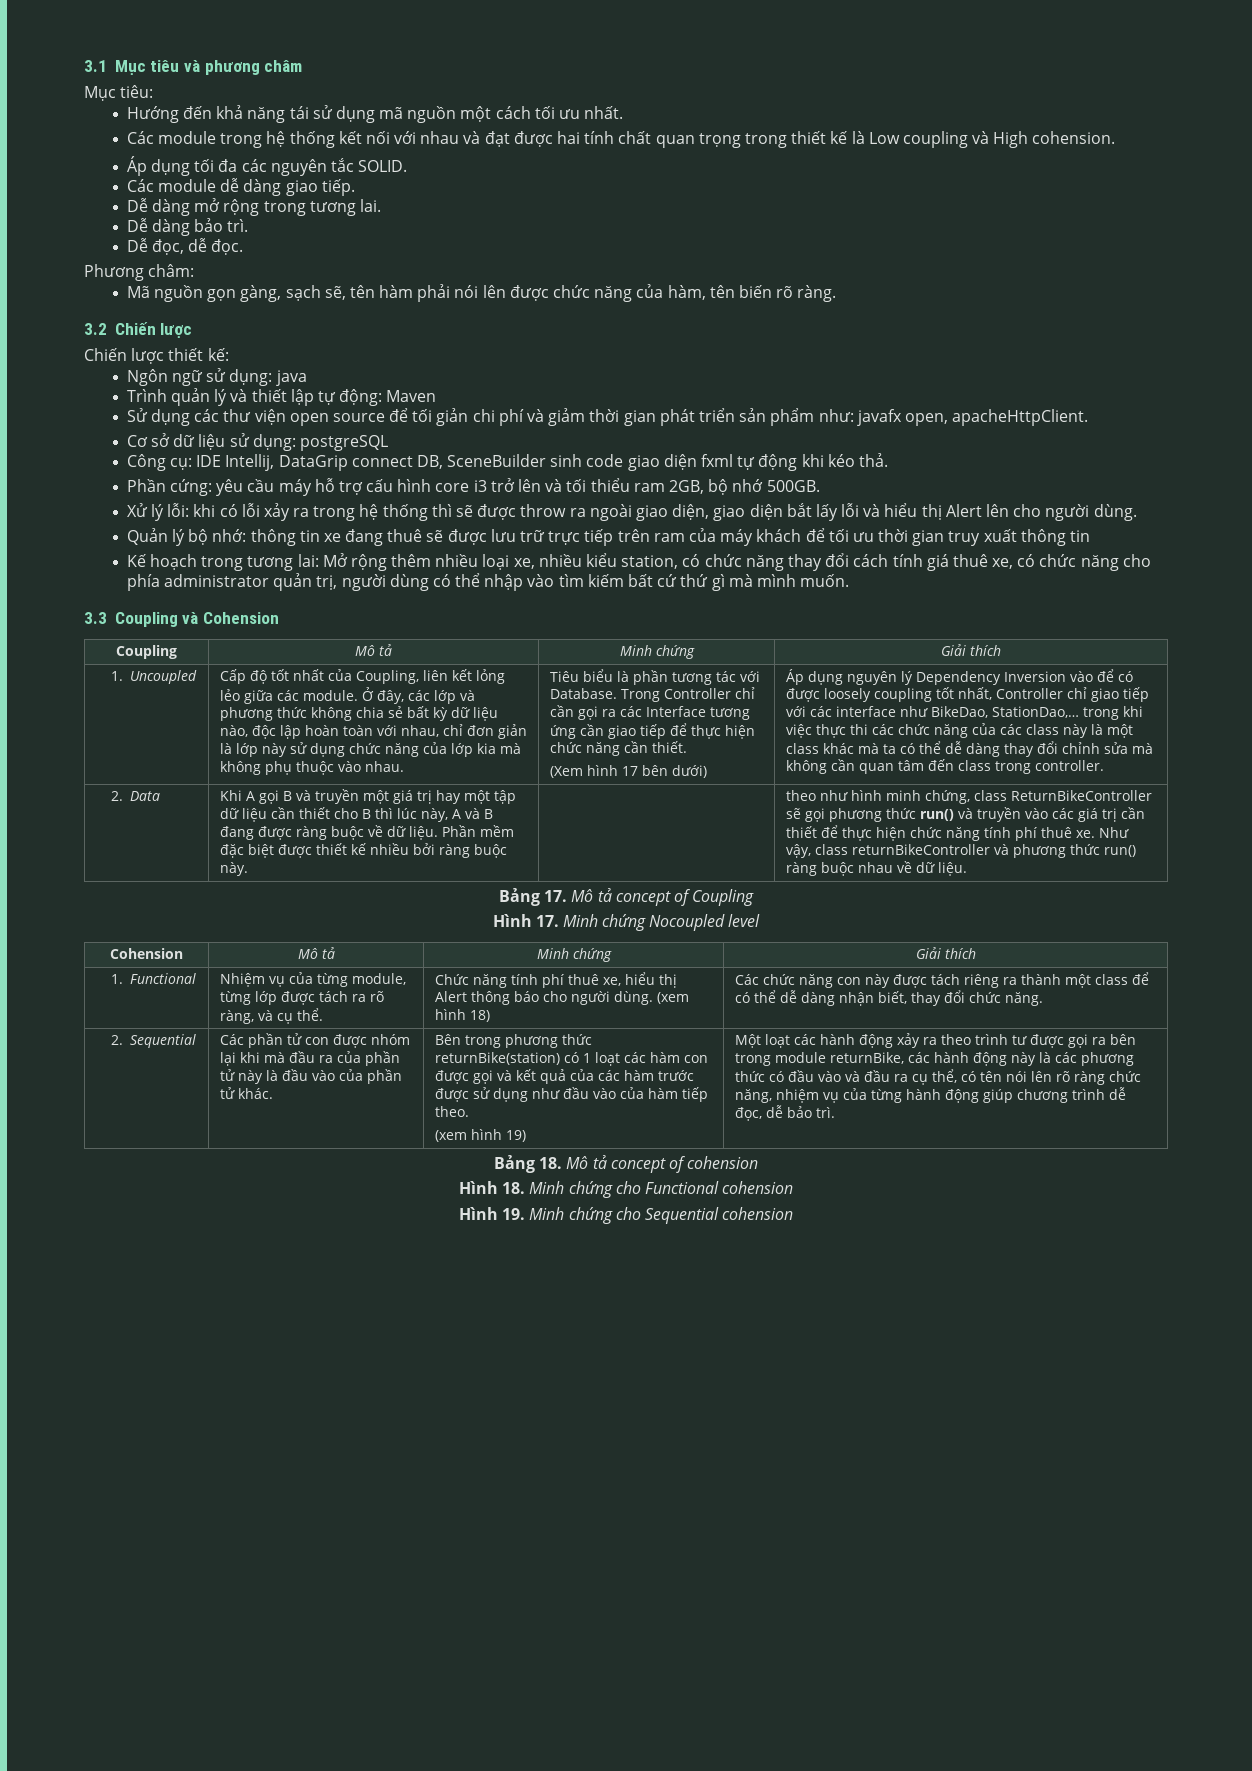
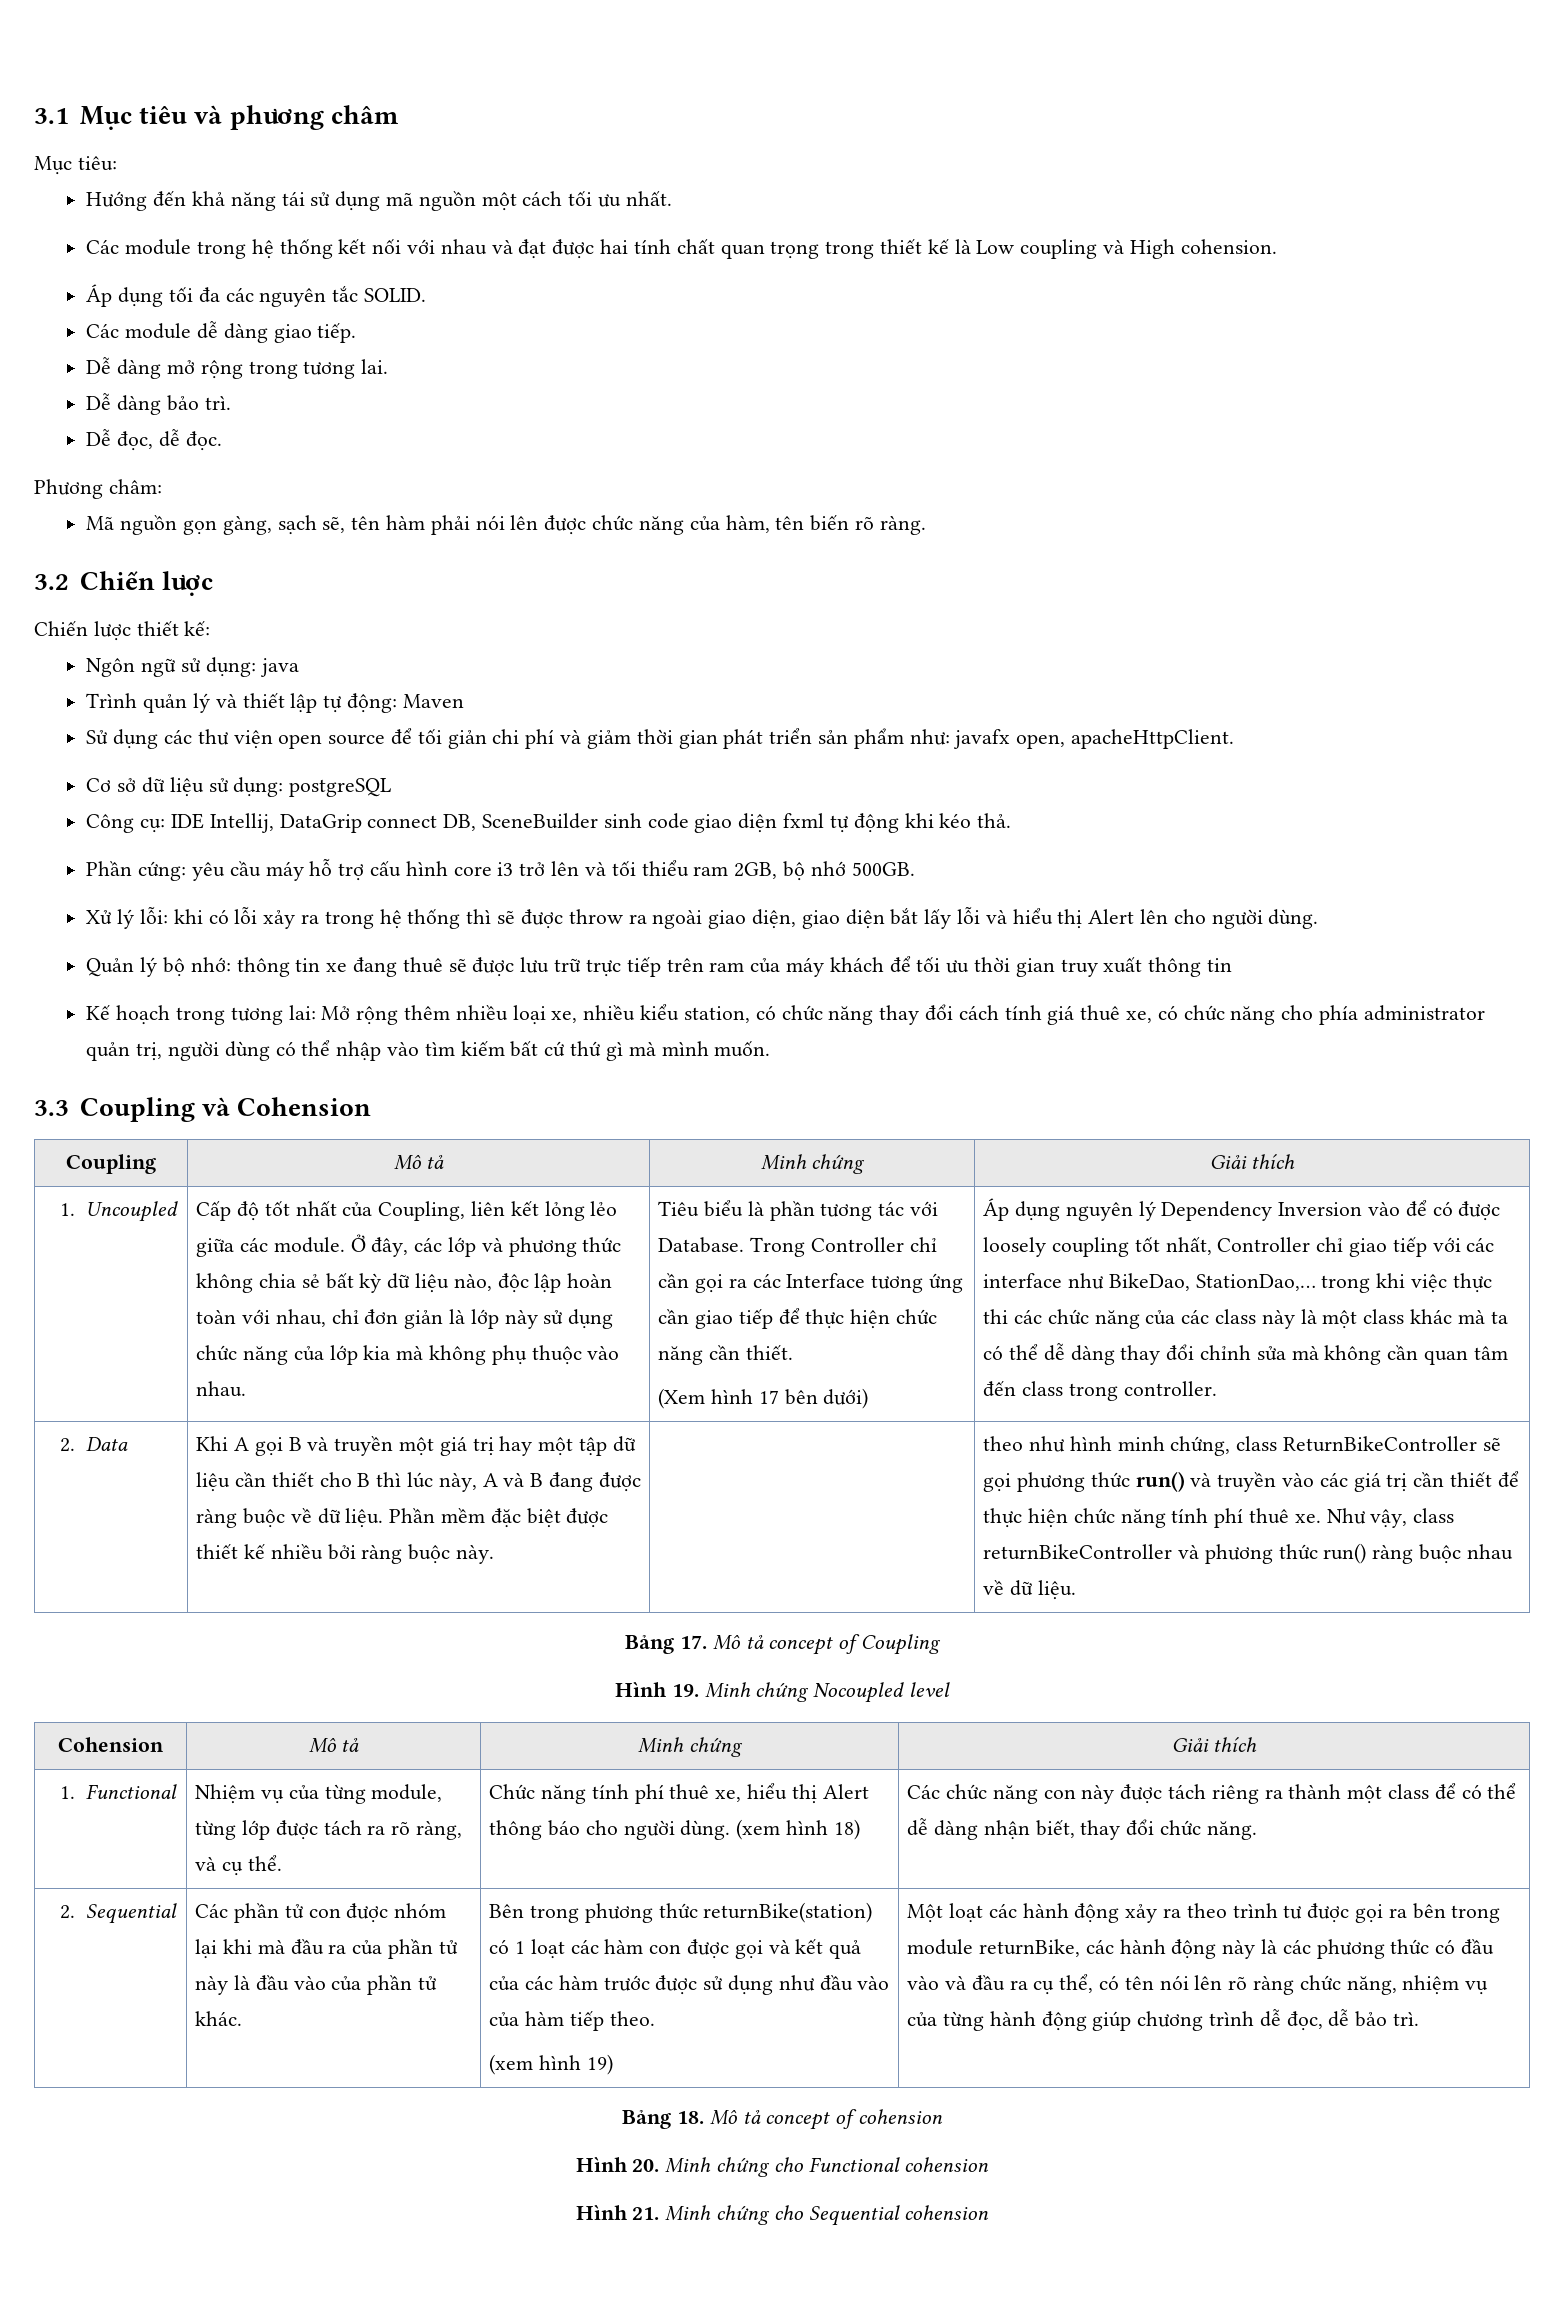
[535,915,559,927] 17. -> [671,1684,699,1697] 19.
[502,1182,526,1194] 18. -> [632,2159,660,2172] 20.
[502,1208,526,1220] 19. -> [632,2207,660,2220] 21.

